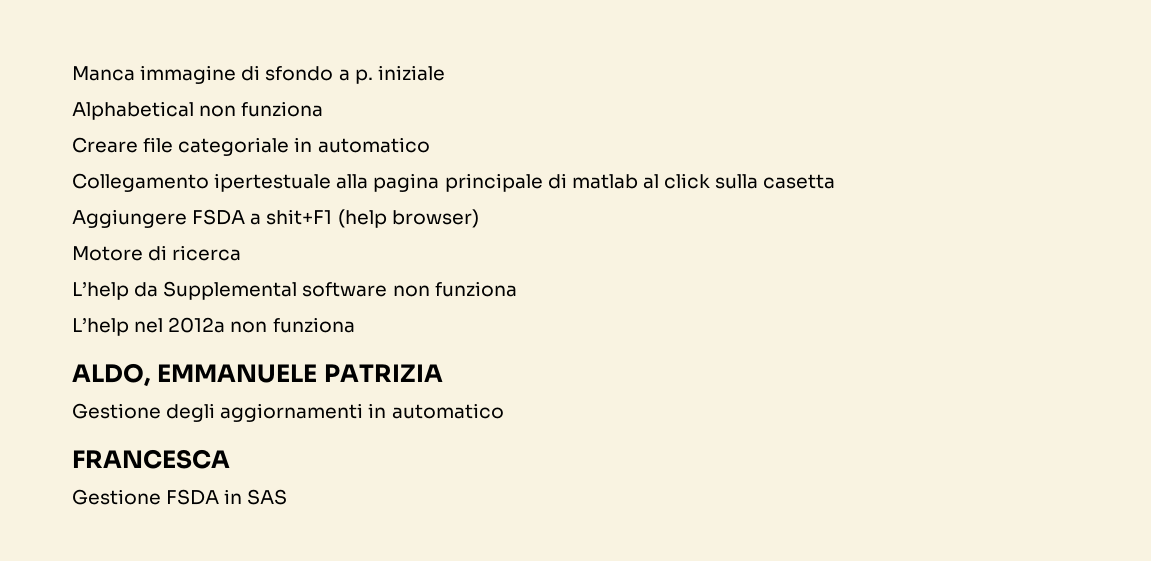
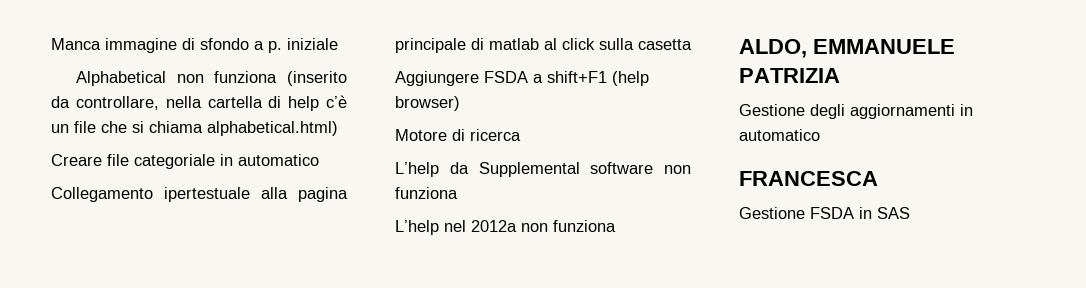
(324, 109) none -> [287,71,347,86] [51,95,347,111] [51,121,338,136] (inserito da controllare, nella cartella di help c’è un file che si chiama alphabetical.html)
[266,209,333,225] shit+F1 -> [547,71,607,83] shift+F1

